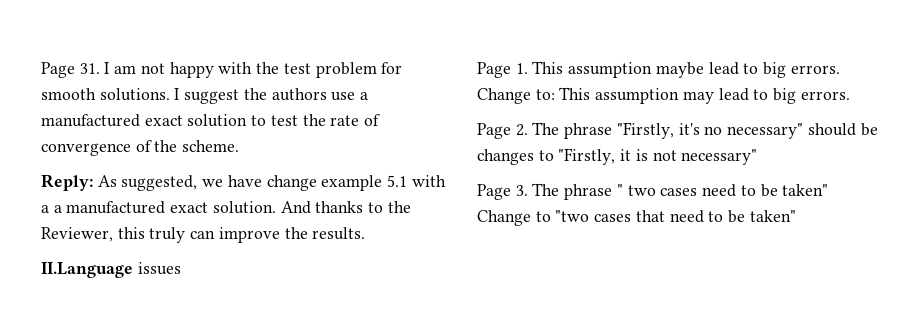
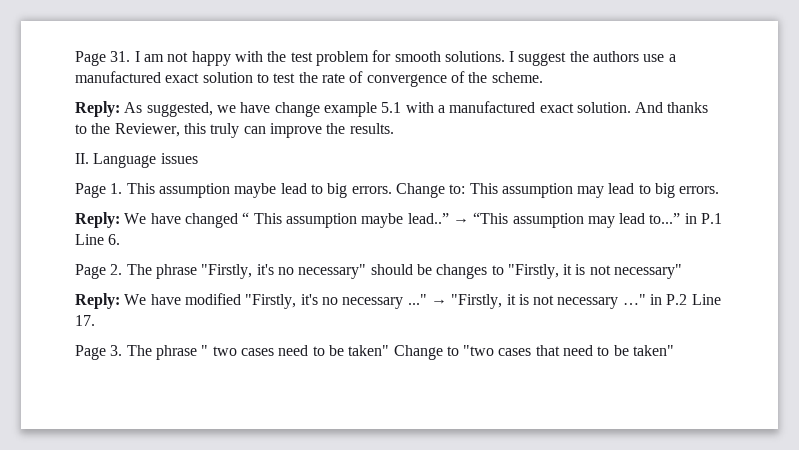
[53,205,62,213] a -> (445, 109) none
[41,262,133,278] II.Language -> [75,153,157,168] II. Language
(850, 95) none -> [75,212,723,228] [75,234,121,245] // Reply: We have changed “ This assumption maybe lead..” → “This assumption may lead to...” in P.1 Line 6.
(758, 157) none -> [75,293,721,309] [75,315,95,326] // Reply: We have modified "Firstly, it's no necessary ..." → "Firstly, it is not necessary …" in P.2 Line 17.

